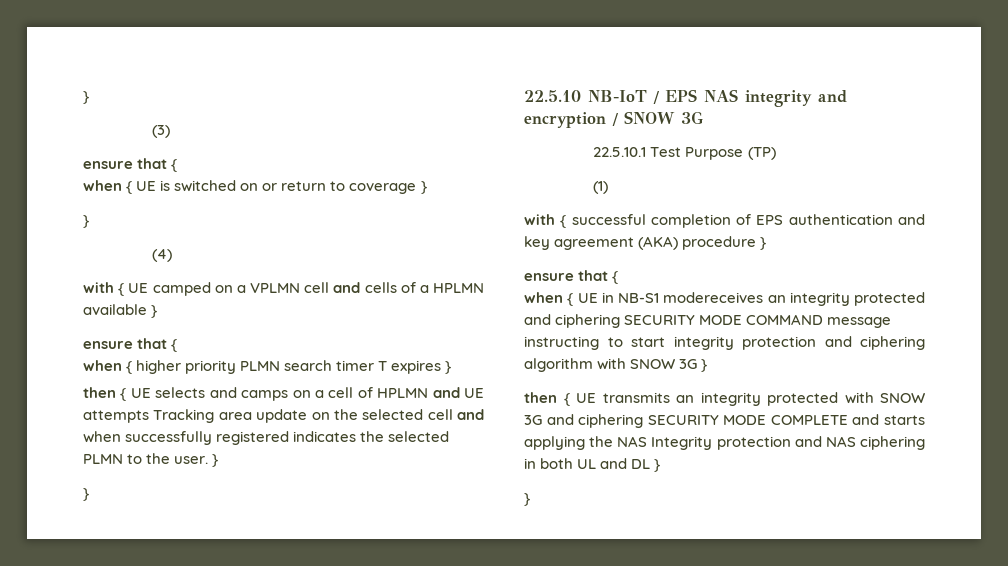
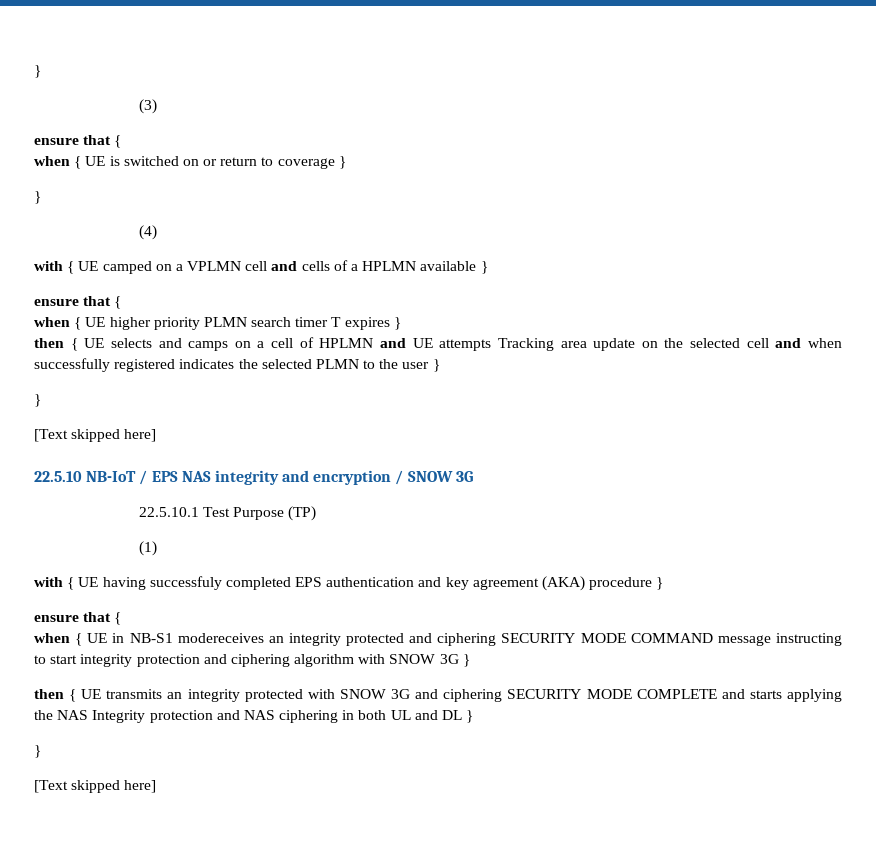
(133, 367) none -> [85,317,106,327] UE
[174,454,219,467] [83,488,89,501] user. } // } -> [402,359,440,372] [34,394,41,407] [34,429,157,442] user } // } // [Text skipped here]
[571,214,752,228] successful completion of -> [78,576,291,590] UE having successfuly completed
(530, 499) none -> [34,780,157,793] // [Text skipped here]

